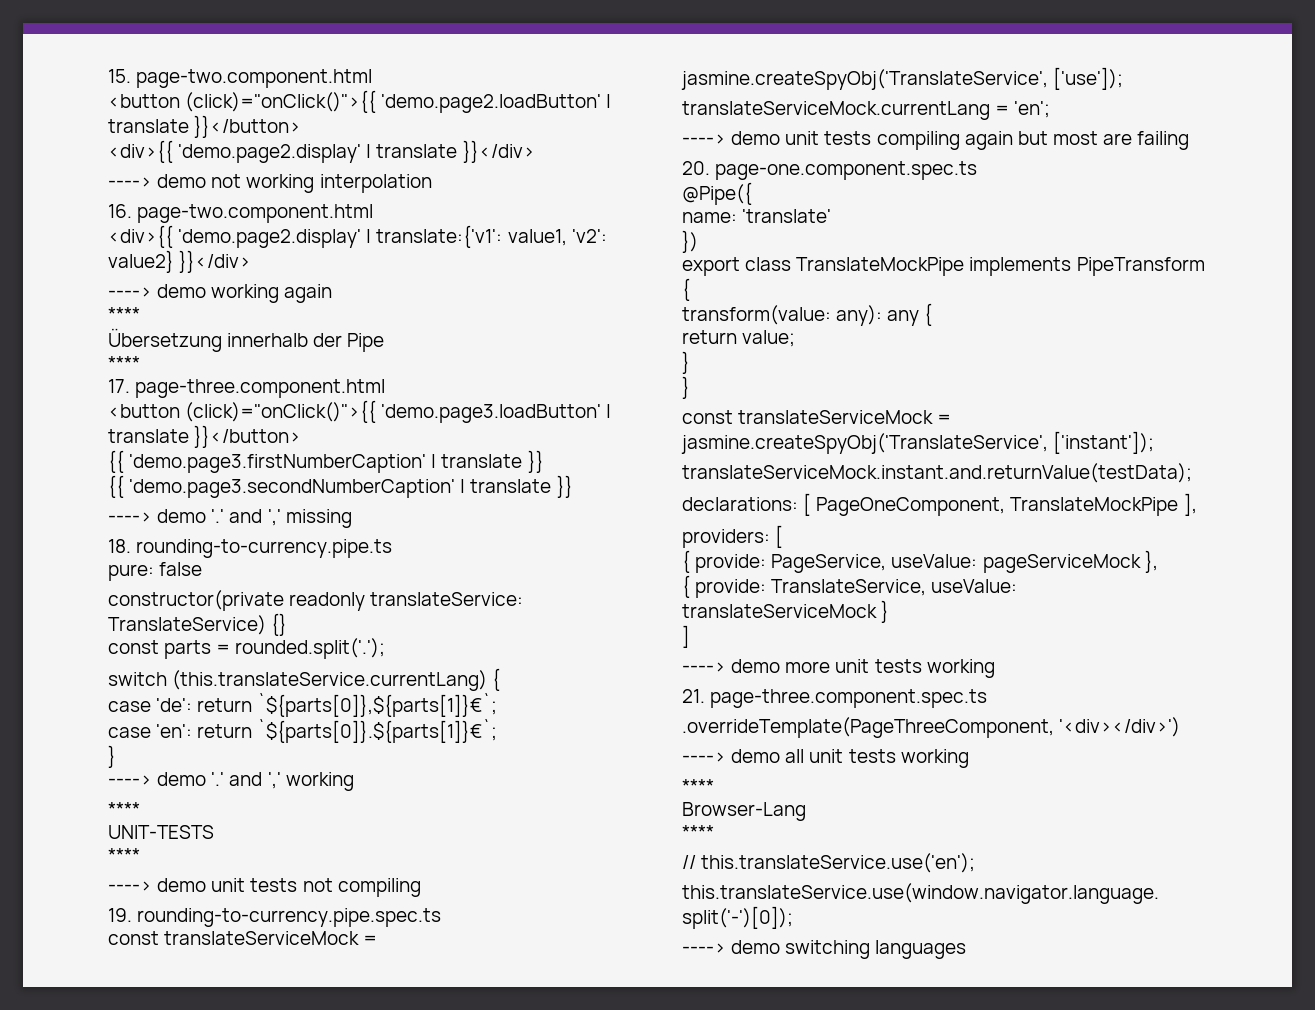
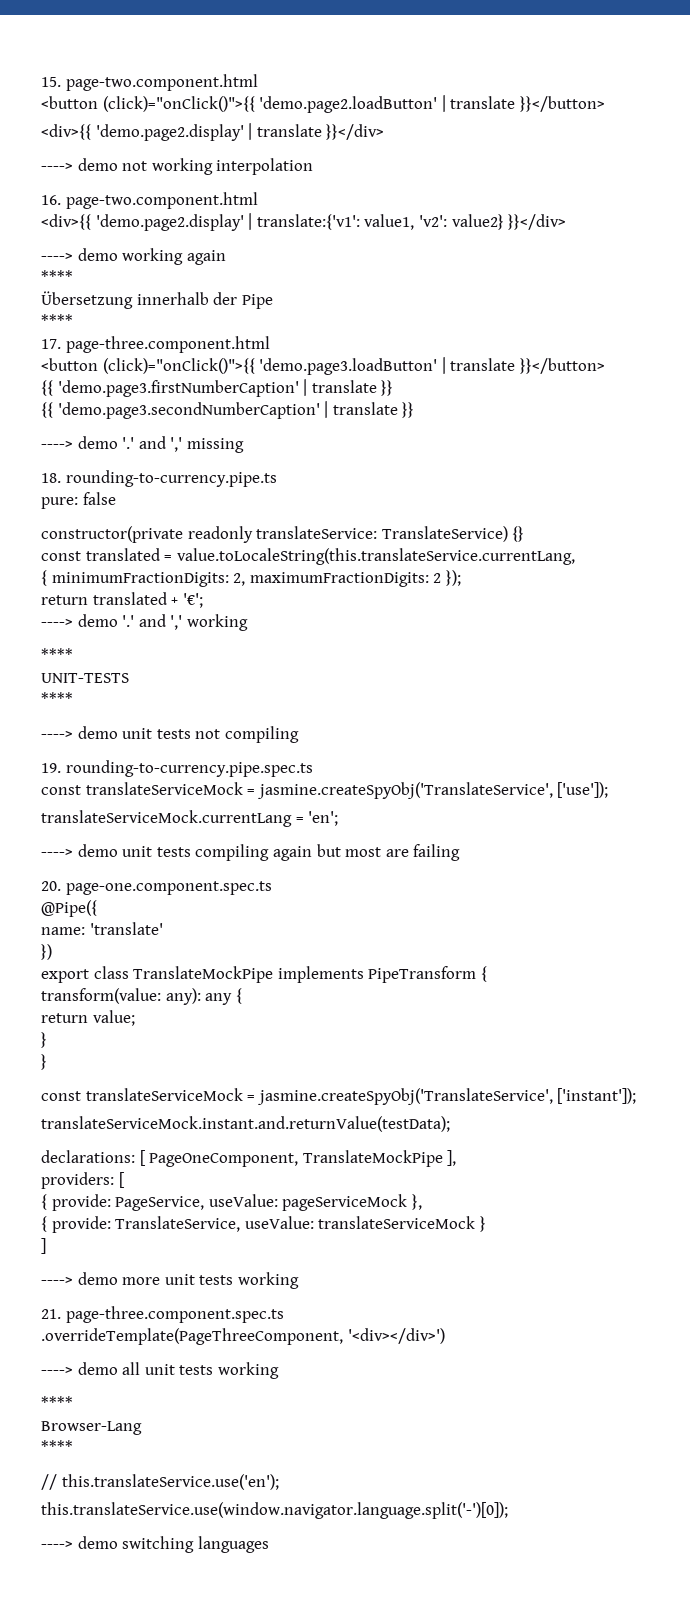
[164,638,386,659] [108,668,501,691] [108,693,498,717] [108,719,498,743] [108,745,116,768] parts = rounded.split('.'); // switch (this.translateService.currentLang) { // case 'de': return `${parts[0]},${parts[1]}€`; // case 'en': return `${parts[0]}.${parts[1]}€`; // } -> [85,548,575,565] [41,570,461,587] [41,592,203,608] translated = value.toLocaleString(this.translateService.currentLang, // { minimumFractionDigits: 2, maximumFractionDigits: 2 }); // return translated + '€';

